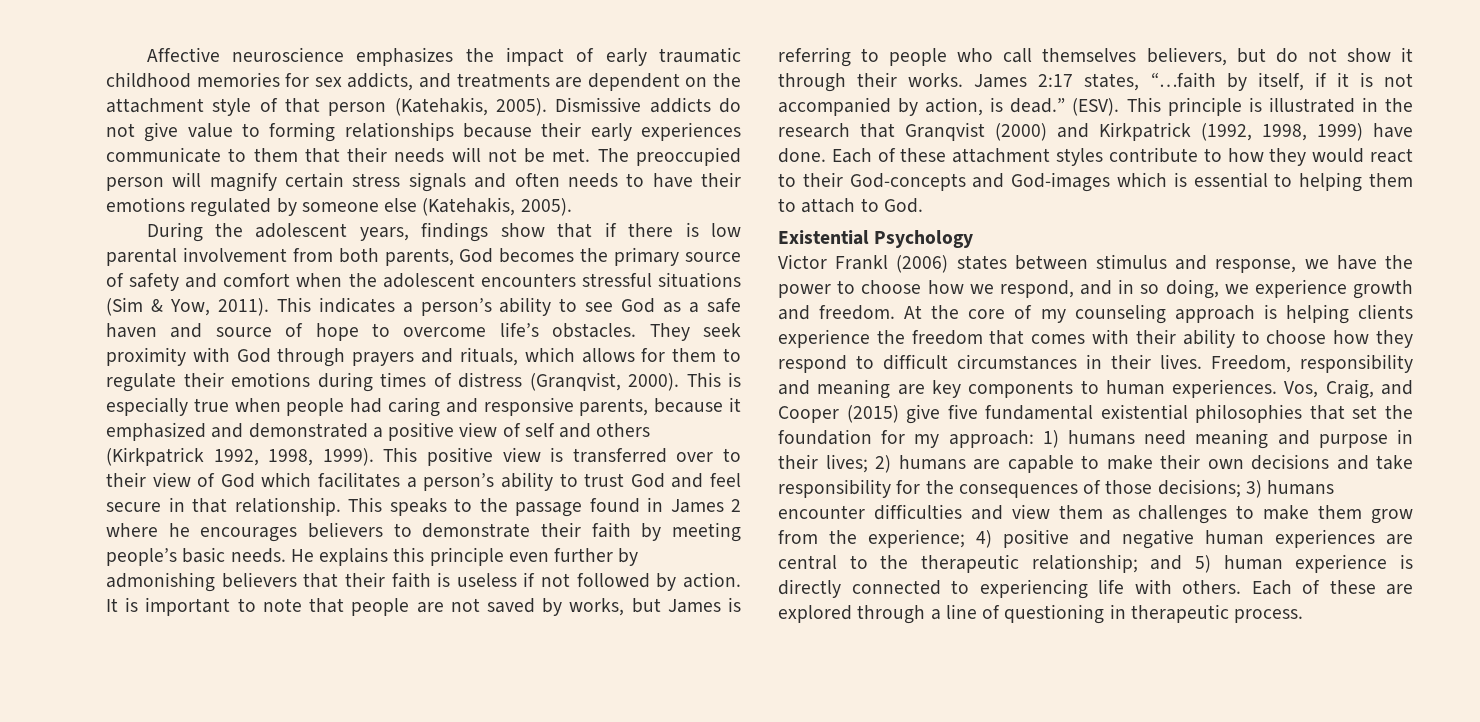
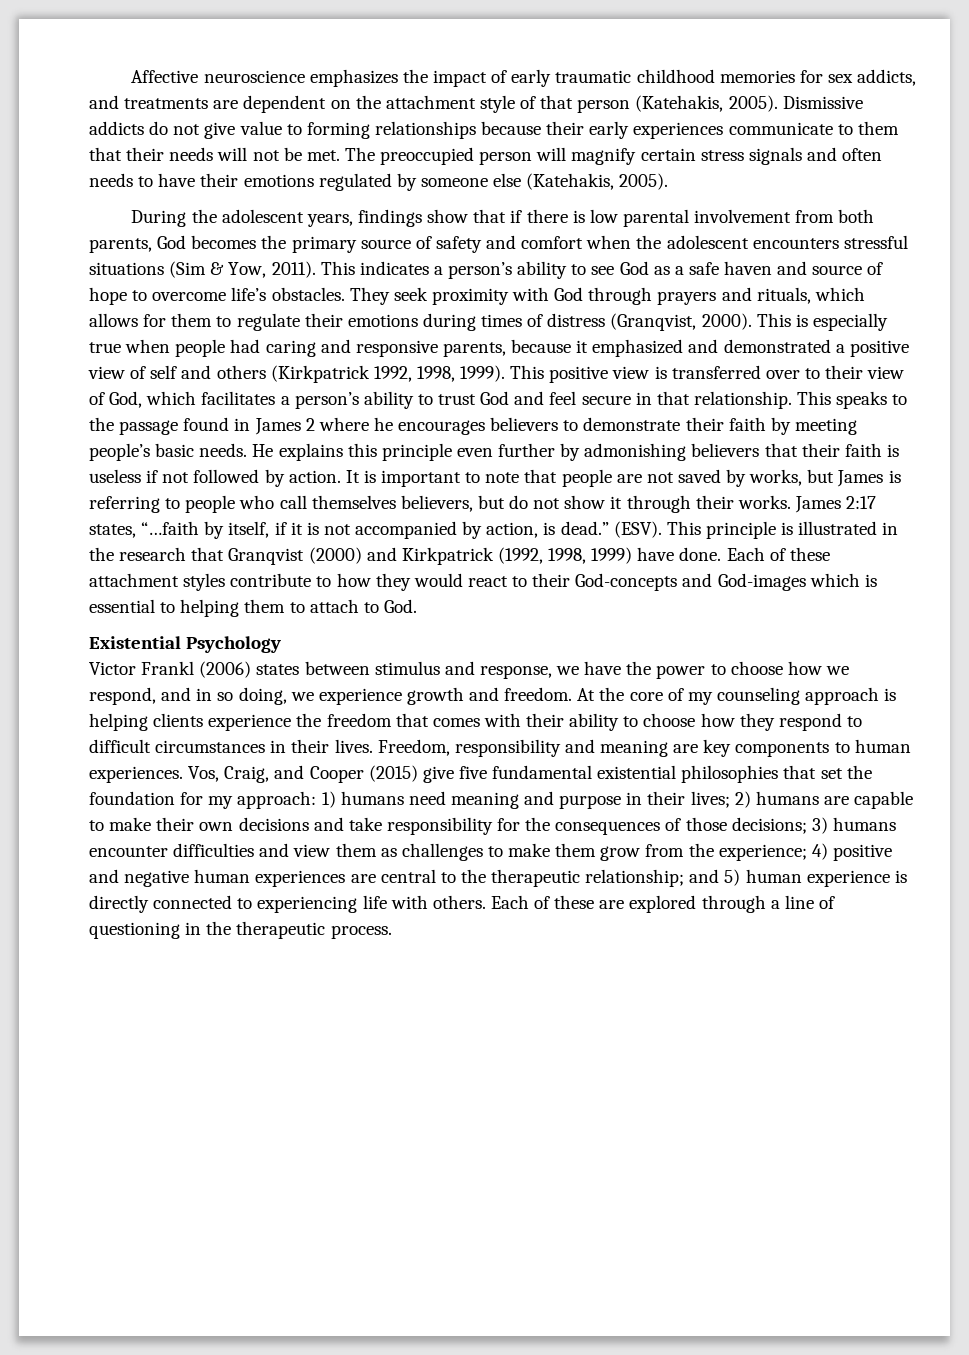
[220,473,255,488] God -> [109,391,143,408] God,
(1126, 611) none -> [206,921,232,935] the

